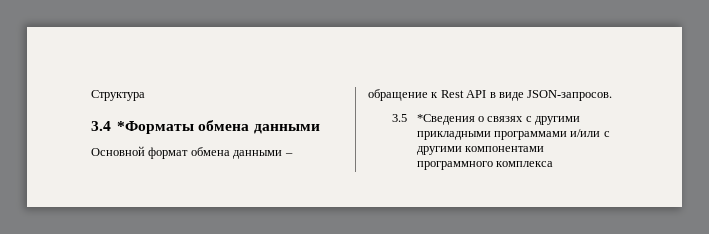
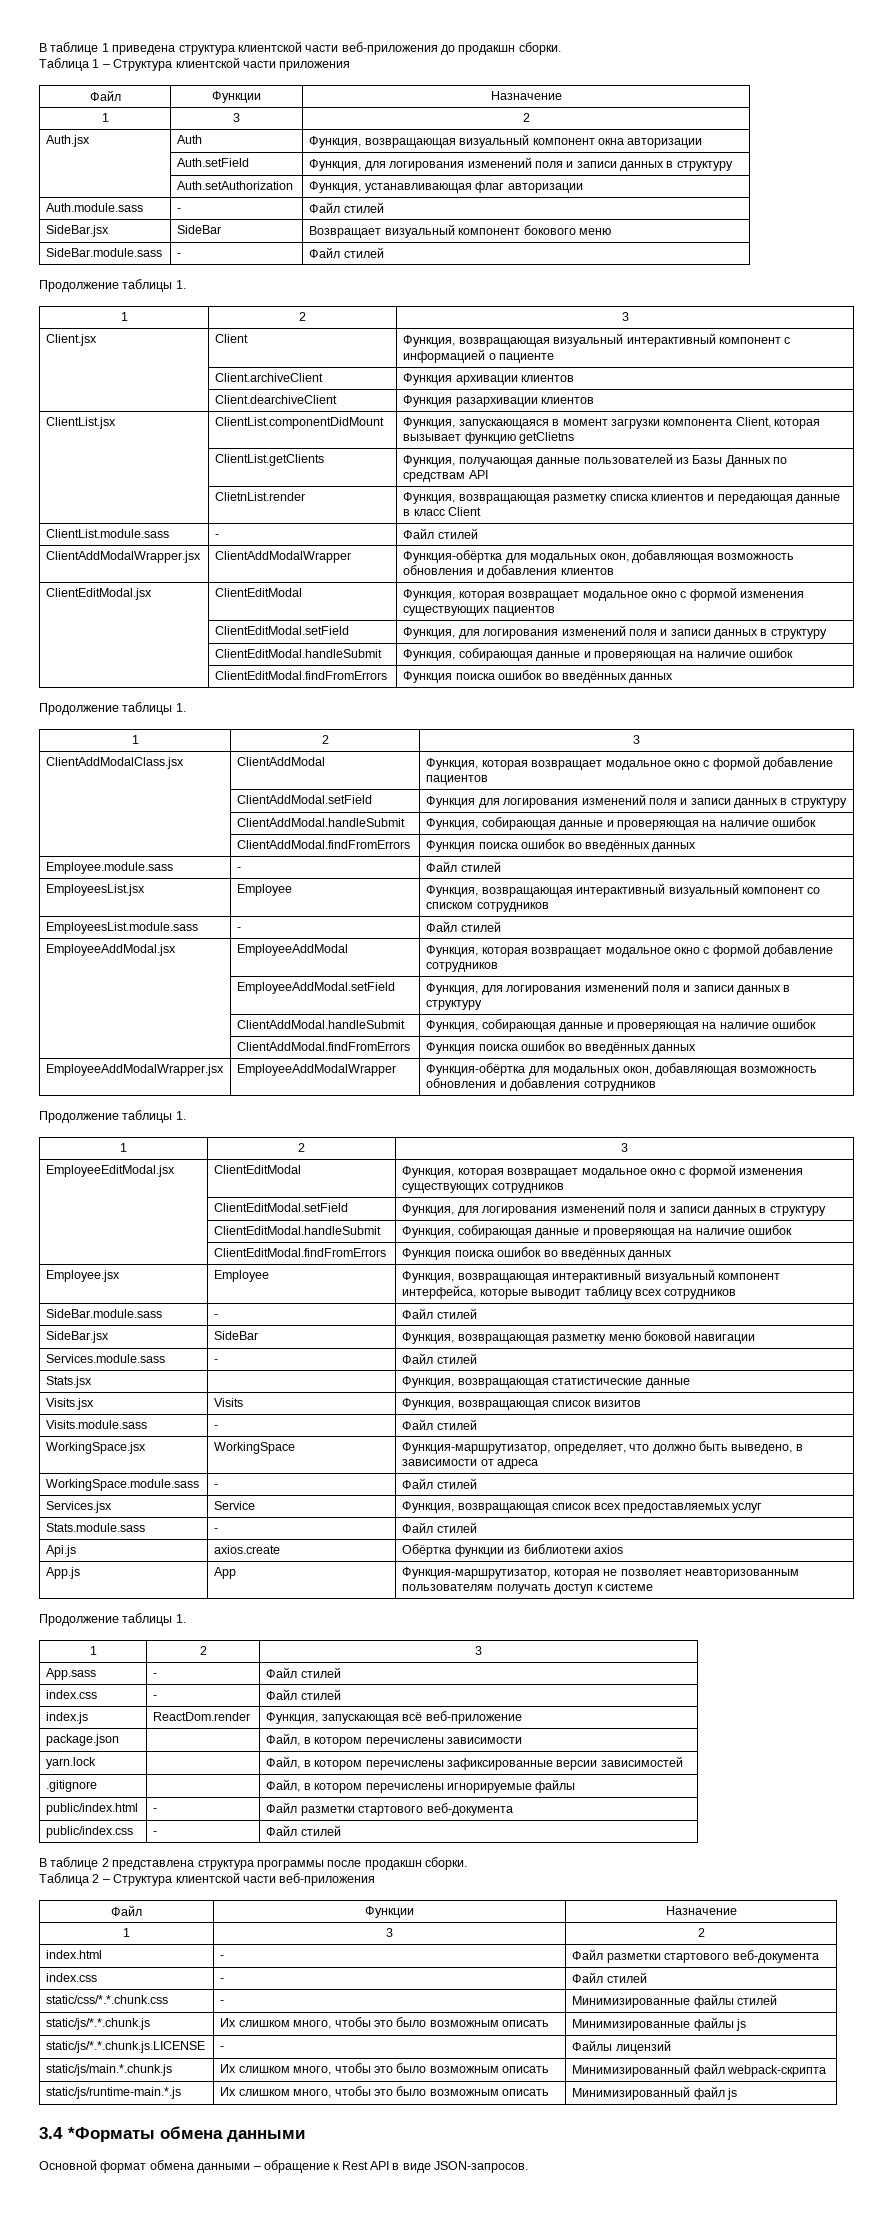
[91,90,145,101] Структура -> [39,41,561,55] [39,57,351,71] [89,90,121,101] [212,91,261,103] [490,91,562,100] [101,113,109,122] [233,113,240,122] [522,113,530,122] [46,135,91,147] [177,135,203,144] [309,134,703,148] [177,158,250,167] [309,157,733,171] [177,181,294,190] [309,181,583,193] [46,203,144,212] [177,208,182,212] [309,202,384,213] [46,225,110,237] [177,225,222,234] [309,224,611,238] [46,248,163,257] [177,253,182,257] [309,247,384,258] [39,279,186,292] [120,312,128,321] [299,312,306,321] [621,312,629,321] [46,334,98,346] [215,334,249,343] [403,333,791,347] [403,349,555,363] [215,373,324,382] [403,373,575,385] [215,395,338,404] [403,395,595,407] [46,417,117,429] [215,417,385,429] [403,417,821,429] [403,432,575,444] [215,454,325,466] [403,453,788,467] [403,470,488,482] [215,492,306,501] [403,492,841,504] [403,507,482,516] [46,529,170,538] [215,534,220,538] [403,528,478,539] [46,551,202,563] [215,551,352,563] [403,550,795,563] [403,565,614,578] [46,588,153,600] [215,588,303,597] [403,587,805,601] [403,606,555,616] [215,626,350,635] [403,625,827,639] [215,649,383,658] [403,648,794,661] [215,671,388,680] [403,670,674,683] [39,702,186,715] [131,735,139,744] [321,735,329,744] [633,735,640,744] [46,757,185,769] [237,757,326,766] [426,756,834,770] [426,775,489,785] [237,795,373,804] [426,794,847,808] [237,818,406,827] [426,817,817,830] [237,840,411,849] [426,839,697,852] [46,862,174,874] [237,867,242,871] [426,861,501,872] [46,884,146,896] [237,884,293,896] [426,883,821,897] [426,902,549,912] [46,922,199,934] [237,927,242,931] [426,921,501,932] [46,944,177,956] [237,944,349,956] [426,943,834,957] [426,962,499,972] [237,982,396,994] [426,981,791,995] [426,1000,483,1010] [237,1020,406,1029] [426,1019,817,1032] [237,1042,411,1051] [426,1041,697,1054] [46,1064,225,1076] [237,1064,397,1076] [426,1063,818,1076] [426,1078,656,1091] [39,1110,186,1123] [120,1143,127,1152] [298,1143,305,1152] [621,1143,628,1152] [46,1165,176,1177] [214,1165,302,1174] [402,1164,804,1178] [402,1183,564,1193] [214,1203,349,1212] [402,1202,826,1216] [214,1226,382,1235] [402,1225,793,1238] [214,1248,387,1257] [402,1247,673,1260] [46,1270,121,1282] [214,1270,270,1282] [402,1269,780,1283] [402,1285,737,1299] [46,1309,163,1318] [214,1314,219,1318] [402,1308,477,1319] [46,1331,110,1343] [214,1331,259,1340] [402,1330,756,1344] [46,1354,166,1363] [214,1359,219,1363] [402,1353,477,1364] [46,1376,93,1388] [402,1376,690,1388] [46,1398,95,1410] [214,1398,244,1407] [402,1398,641,1410] [46,1420,148,1429] [214,1425,219,1429] [402,1419,477,1430] [46,1442,147,1454] [214,1442,296,1454] [402,1441,803,1454] [402,1459,539,1469] [46,1479,200,1491] [214,1484,219,1488] [402,1478,477,1489] [46,1501,113,1513] [214,1501,256,1510] [402,1501,763,1513] [46,1523,146,1532] [214,1528,219,1532] [402,1522,477,1533] [46,1545,77,1557] [214,1545,281,1554] [402,1544,623,1557] [46,1567,81,1579] [214,1567,237,1579] [402,1567,799,1579] [402,1584,653,1594] [39,1613,186,1626] [89,1646,97,1655] [199,1646,207,1655] [475,1646,482,1655] [46,1668,97,1680] [153,1673,158,1677] [266,1667,341,1678] [46,1690,98,1699] [153,1695,158,1699] [266,1689,341,1700] [46,1712,89,1724] [153,1712,251,1721] [266,1711,522,1724] [46,1734,120,1746] [266,1733,522,1747] [46,1757,97,1769] [266,1756,683,1770] [46,1780,98,1792] [266,1779,576,1793] [46,1803,139,1815] [153,1808,158,1812] [266,1802,513,1816] [46,1826,134,1838] [153,1831,158,1835] [266,1825,341,1836] [39,1857,467,1870] [39,1872,376,1886] [111,1905,142,1916] [365,1906,414,1918] [665,1906,737,1915] [123,1928,130,1937] [386,1928,393,1937] [697,1928,705,1937] [46,1950,103,1959] [220,1955,225,1959] [572,1949,819,1963] [46,1973,98,1982] [220,1978,225,1982] [572,1972,647,1983] [46,1995,169,2004] [220,2000,225,2004] [572,1994,778,2008] [46,2018,151,2030] [220,2017,550,2029] [572,2017,747,2031] [46,2041,206,2053] [220,2046,225,2050] [572,2040,671,2054] [46,2064,173,2076] [220,2063,550,2075] [572,2063,827,2077] [46,2087,182,2099] [220,2086,550,2098] [572,2086,738,2100] В таблице 1 приведена структура клиентской части веб-приложения до продакшн сборки. // Таблица 1 – Структура клиентской части приложения // Файл | Функции | Назначение // 1 | 3 | 2 // Auth.jsx | Auth | Функция, возвращающая визуальный компонент окна авторизации // | Auth.setField | Функция, для логирования изменений поля и записи данных в структуру // | Auth.setAuthorization | Функция, устанавливающая флаг авторизации // Auth.module.sass | - | Файл стилей // SideBar.jsx | SideBar | Возвращает визуальный компонент бокового меню // SideBar.module.sass | - | Файл стилей // Продолжение таблицы 1. // 1 | 2 | 3 // Client.jsx | Client | Функция, возвращающая визуальный интерактивный компонент с информацией о пациенте // | Client.archiveClient | Функция архивации клиентов // | Client.dearchiveClient | Функция разархивации клиентов // ClientList.jsx | ClientList.componentDidMount | Функция, запускающаяся в момент загрузки компонента Client, которая вызывает функцию getClietns // | ClientList.getClients | Функция, получающая данные пользователей из Базы Данных по средствам API // | ClietnList.render | Функция, возвращающая разметку списка клиентов и передающая данные в класс Client // ClientList.module.sass | - | Файл стилей // ClientAddModalWrapper.jsx | ClientAddModalWrapper | Функция-обёртка для модальных окон, добавляющая возможность обновления и добавления клиентов // ClientEditModal.jsx | ClientEditModal | Функция, которая возвращает модальное окно с формой изменения существующих пациентов // | ClientEditModal.setField | Функция, для логирования изменений поля и записи данных в структуру // | ClientEditModal.handleSubmit | Функция, собирающая данные и проверяющая на наличие ошибок // | ClientEditModal.findFromErrors | Функция поиска ошибок во введённых данных // Продолжение таблицы 1. // 1 | 2 | 3 // ClientAddModalClass.jsx | ClientAddModal | Функция, которая возвращает модальное окно с формой добавление пациентов // | ClientAddModal.setField | Функция для логирования изменений поля и записи данных в структуру // | ClientAddModal.handleSubmit | Функция, собирающая данные и проверяющая на наличие ошибок // | ClientAddModal.findFromErrors | Функция поиска ошибок во введённых данных // Employee.module.sass | - | Файл стилей // EmployeesList.jsx | Employee | Функция, возвращающая интерактивный визуальный компонент со списком сотрудников // EmployeesList.module.sass | - | Файл стилей // EmployeeAddModal.jsx | EmployeeAddModal | Функция, которая возвращает модальное окно с формой добавление сотрудников // | EmployeeAddModal.setField | Функция, для логирования изменений поля и записи данных в структуру // | ClientAddModal.handleSubmit | Функция, собирающая данные и проверяющая на наличие ошибок // | ClientAddModal.findFromErrors | Функция поиска ошибок во введённых данных // EmployeeAddModalWrapper.jsx | EmployeeAddModalWrapper | Функция-обёртка для модальных окон, добавляющая возможность обновления и добавления сотрудников // Продолжение таблицы 1. // 1 | 2 | 3 // EmployeeEditModal.jsx | ClientEditModal | Функция, которая возвращает модальное окно с формой изменения существующих сотрудников // | ClientEditModal.setField | Функция, для логирования изменений поля и записи данных в структуру // | ClientEditModal.handleSubmit | Функция, собирающая данные и проверяющая на наличие ошибок // | ClientEditModal.findFromErrors | Функция поиска ошибок во введённых данных // Employee.jsx | Employee | Функция, возвращающая интерактивный визуальный компонент интерфейса, которые выводит таблицу всех сотрудников // SideBar.module.sass | - | Файл стилей // SideBar.jsx | SideBar | Функция, возвращающая разметку меню боковой навигации // Services.module.sass | - | Файл стилей // Stats.jsx | | Функция, возвращающая статистические данные // Visits.jsx | Visits | Функция, возвращающая список визитов // Visits.module.sass | - | Файл стилей // WorkingSpace.jsx | WorkingSpace | Функция-маршрутизатор, определяет, что должно быть выведено, в зависимости от адреса // WorkingSpace.module.sass | - | Файл стилей // Services.jsx | Service | Функция, возвращающая список всех предоставляемых услуг // Stats.module.sass | - | Файл стилей // Api.js | axios.create | Обёртка функции из библиотеки axios // App.js | App | Функция-маршрутизатор, которая не позволяет неавторизованным пользователям получать доступ к системе // Продолжение таблицы 1. // 1 | 2 | 3 // App.sass | - | Файл стилей // index.css | - | Файл стилей // index.js | ReactDom.render | Функция, запускающая всё веб-приложение // package.json | | Файл, в котором перечислены зависимости // yarn.lock | | Файл, в котором перечислены зафиксированные версии зависимостей // .gitignore | | Файл, в котором перечислены игнорируемые файлы // public/index.html | - | Файл разметки стартового веб-документа // public/index.css | - | Файл стилей // В таблице 2 представлена структура программы после продакшн сборки. // Таблица 2 – Структура клиентской части веб-приложения // Файл | Функции | Назначение // 1 | 3 | 2 // index.html | - | Файл разметки стартового веб-документа // index.css | - | Файл стилей // static/css/*.*.chunk.css | - | Минимизированные файлы стилей // static/js/*.*.chunk.js | Их слишком много, чтобы это было возможным описать | Минимизированные файлы js // static/js/*.*.chunk.js.LICENSE | - | Файлы лицензий // static/js/main.*.chunk.js | Их слишком много, чтобы это было возможным описать | Минимизированный файл webpack-скрипта // static/js/runtime-main.*.js | Их слишком много, чтобы это было возможным описать | Минимизированный файл js
[392,114,581,125] [416,129,610,140] [416,146,544,155] [416,161,553,170] // 3.5 *Сведения о связях с другими прикладными программами и/или с другими компонентами программного комплекса -> (529, 2167) none

